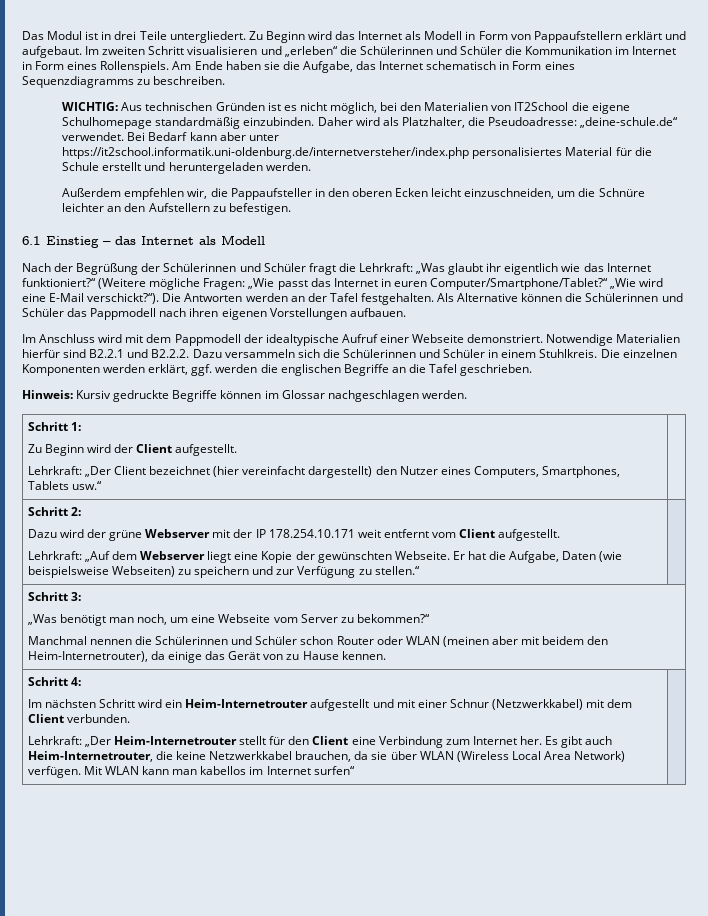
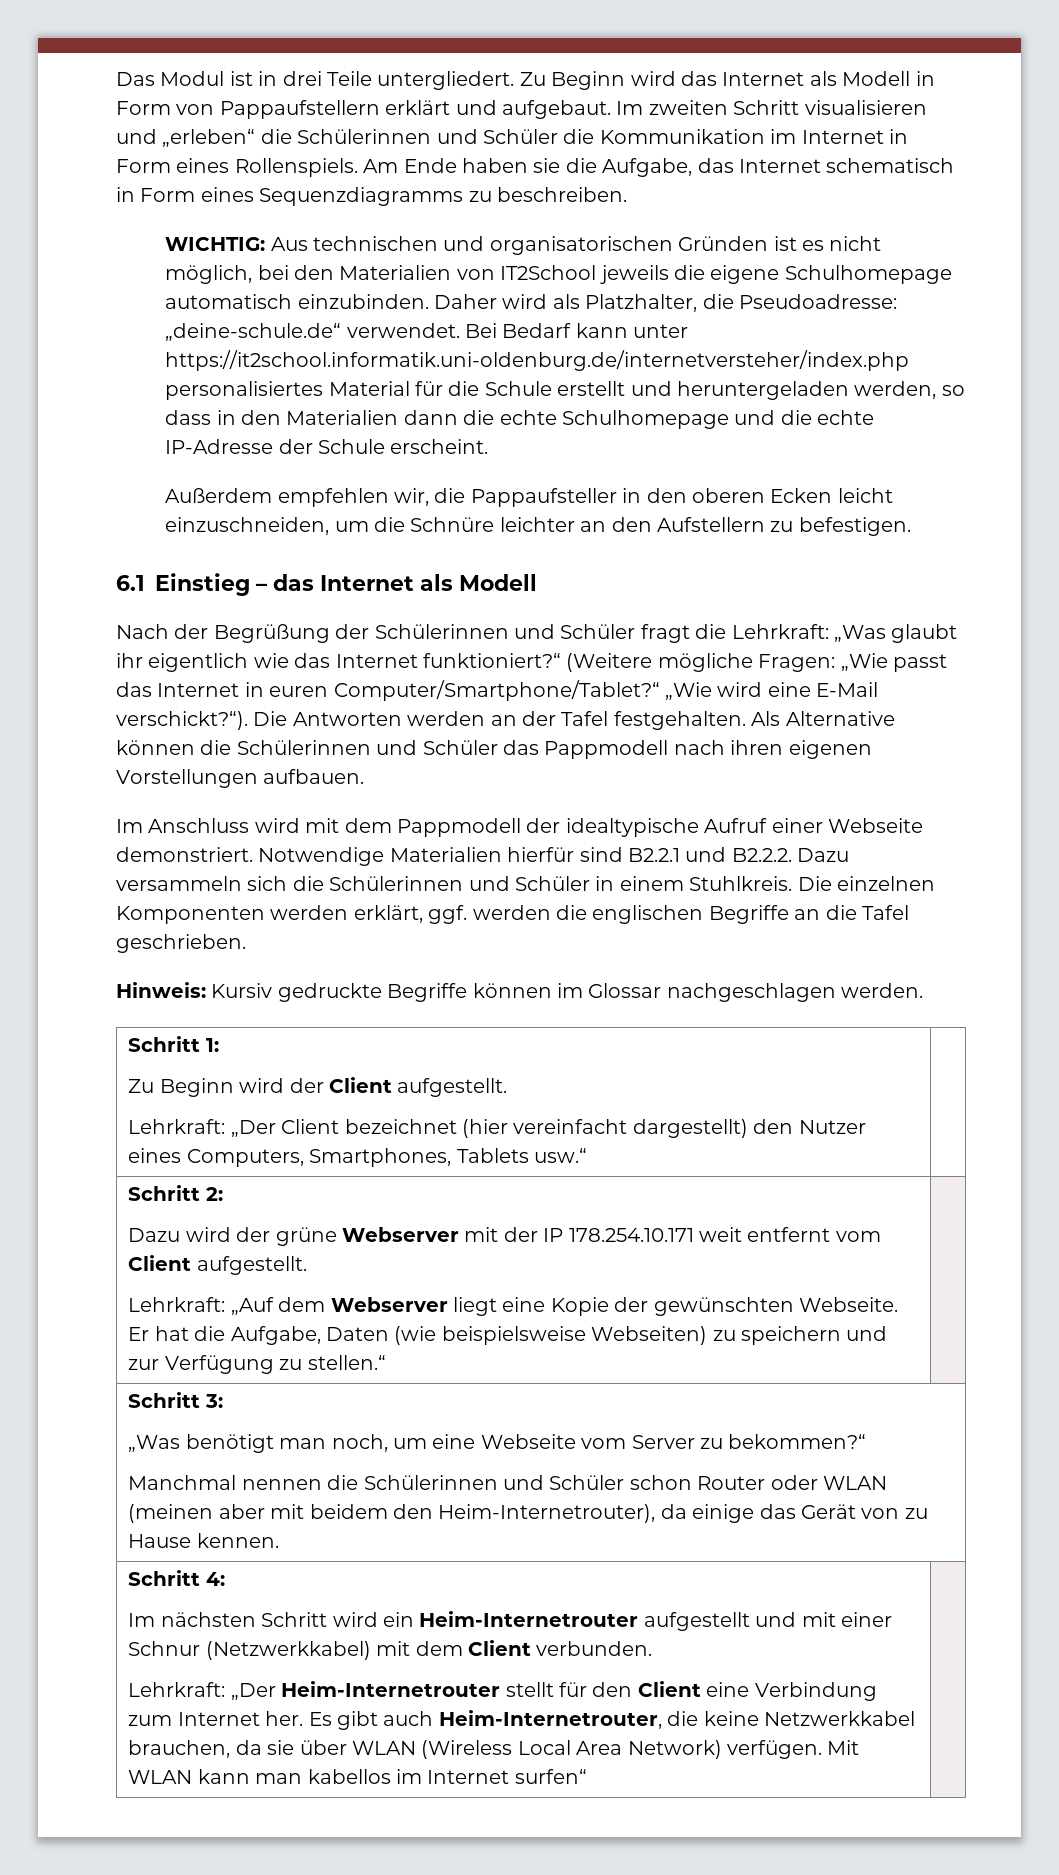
(213, 106) none -> [443,236,673,255] und organisatorischen
(569, 106) none -> [599,265,669,284] jeweils
[155,117,241,129] standardmäßig -> [165,294,293,309] automatisch
[219,132,246,141] aber -> (628, 330) none
[265,162,311,171] werden. -> [854,381,965,399] [165,410,875,429] [165,439,489,454] werden, so dass in den Materialien dann die echte Schulhomepage und die echte IP-Adresse der Schule erscheint.

